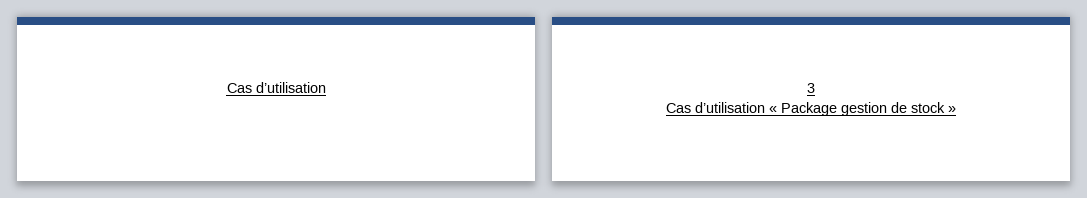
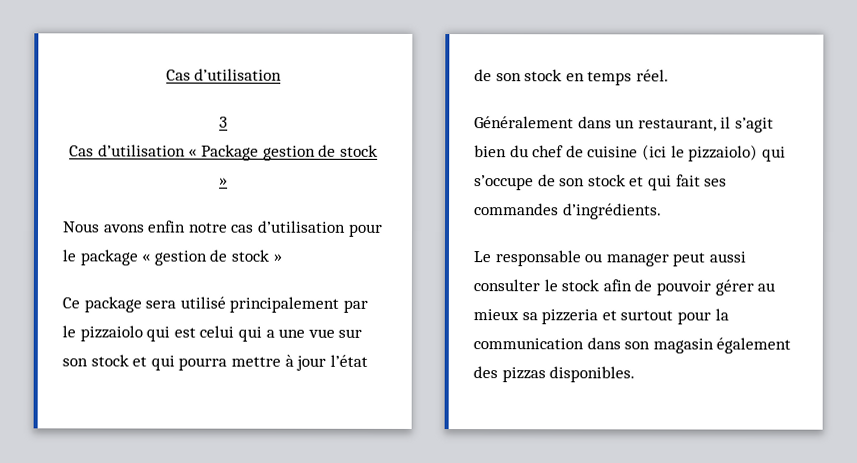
(956, 109) none -> [62,220,383,237] [62,249,282,266] [62,296,368,313] [62,325,363,342] [62,354,368,371] [474,69,669,86] [474,116,774,133] [474,144,786,162] [474,174,728,191] [474,203,662,220] [473,250,746,267] [473,279,776,296] [473,308,729,325] [473,337,792,354] [473,366,636,383] // Nous avons enfin notre cas d’utilisation pour le package « gestion de stock » // Ce package sera utilisé principalement par le pizzaiolo qui est celui qui a une vue sur son stock et qui pourra mettre à jour l’état de son stock en temps réel. // Généralement dans un restaurant, il s’agit bien du chef de cuisine (ici le pizzaiolo) qui s’occupe de son stock et qui fait ses commandes d’ingrédients. // Le responsable ou manager peut aussi consulter le stock afin de pouvoir gérer au mieux sa pizzeria et surtout pour la communication dans son magasin également des pizzas disponibles.

